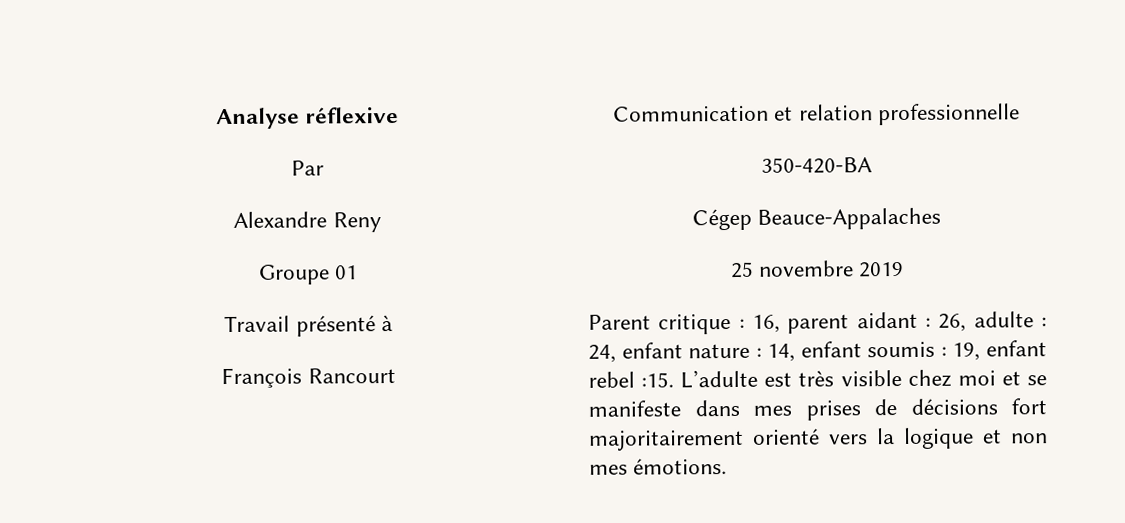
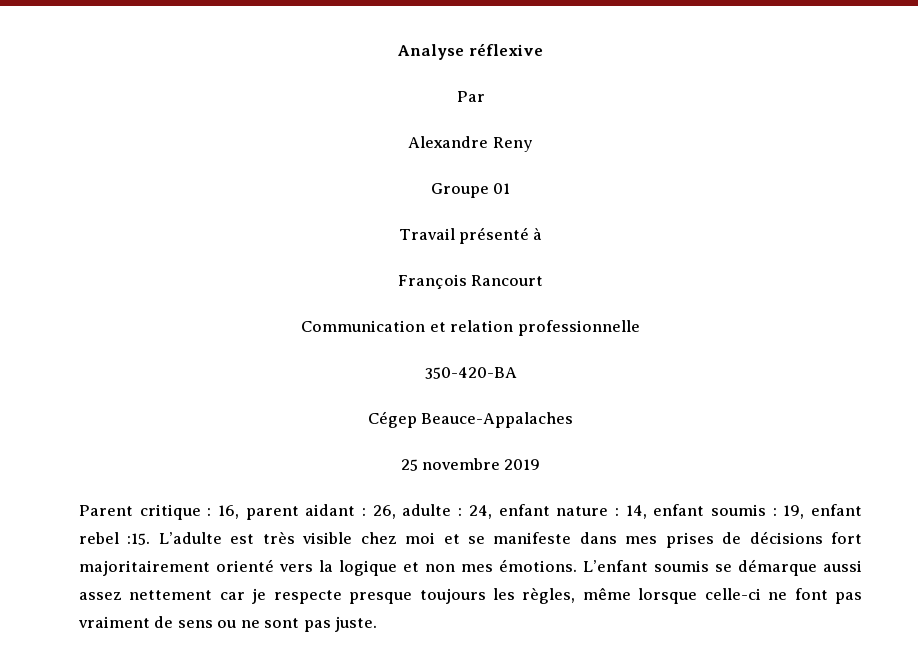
(728, 466) none -> [583,559,862,576] [79,587,863,604] [78,616,378,632] L’enfant soumis se démarque aussi assez nettement car je respecte presque toujours les règles, même lorsque celle-ci ne font pas vraiment de sens ou ne sont pas juste.

